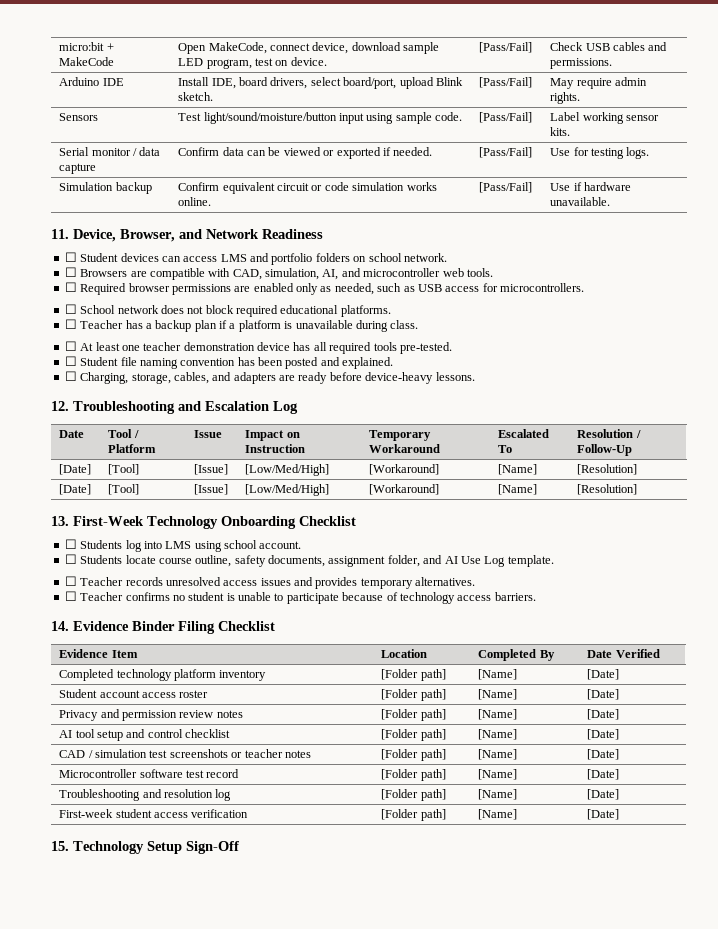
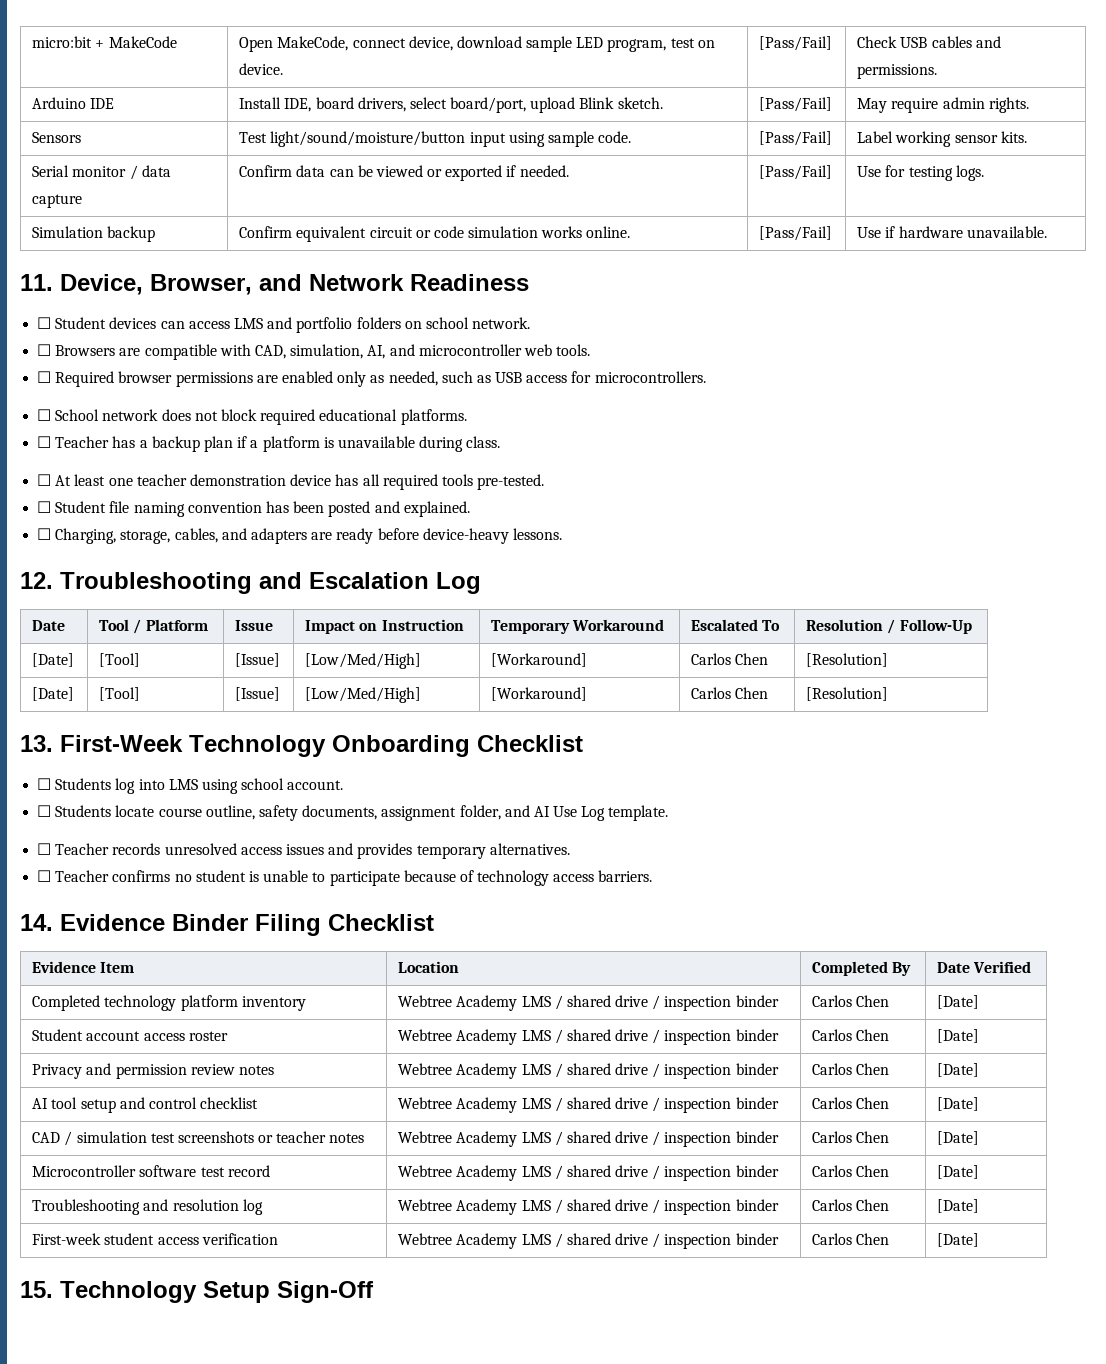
[498,464,538,475] [Name] -> [691,653,769,665] Carlos Chen
[498,484,538,495] [Name] -> [691,687,769,699] Carlos Chen
[381,669,446,681] [478,669,518,680] [Folder path] | [Name] -> [398,995,779,1011] [812,995,890,1007] Webtree Academy LMS / shared drive / inspection binder | Carlos Chen
[381,689,446,701] [478,689,518,700] [Folder path] | [Name] -> [398,1029,779,1045] [812,1029,890,1041] Webtree Academy LMS / shared drive / inspection binder | Carlos Chen
[381,709,446,721] [478,709,518,720] [Folder path] | [Name] -> [398,1063,779,1079] [812,1063,890,1075] Webtree Academy LMS / shared drive / inspection binder | Carlos Chen
[381,729,446,741] [478,729,518,740] [Folder path] | [Name] -> [398,1097,779,1113] [812,1097,890,1109] Webtree Academy LMS / shared drive / inspection binder | Carlos Chen
[381,749,446,761] [478,749,518,760] [Folder path] | [Name] -> [398,1131,779,1147] [812,1131,890,1143] Webtree Academy LMS / shared drive / inspection binder | Carlos Chen
[381,769,446,781] [478,769,518,780] [Folder path] | [Name] -> [398,1165,779,1181] [812,1165,890,1177] Webtree Academy LMS / shared drive / inspection binder | Carlos Chen
[381,789,446,801] [478,789,518,800] [Folder path] | [Name] -> [398,1199,779,1215] [812,1199,890,1211] Webtree Academy LMS / shared drive / inspection binder | Carlos Chen
[381,809,446,821] [478,809,518,820] [Folder path] | [Name] -> [398,1233,779,1249] [812,1233,890,1245] Webtree Academy LMS / shared drive / inspection binder | Carlos Chen

